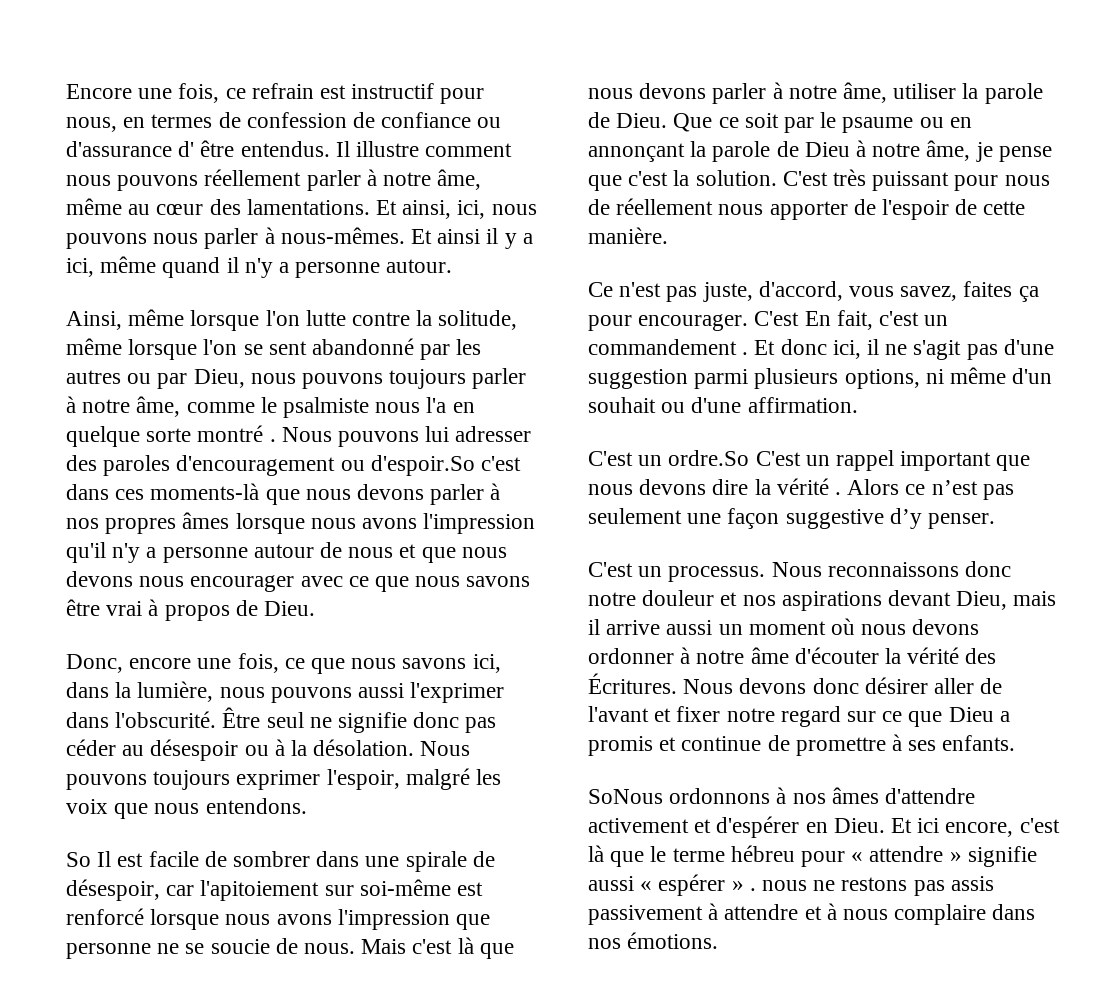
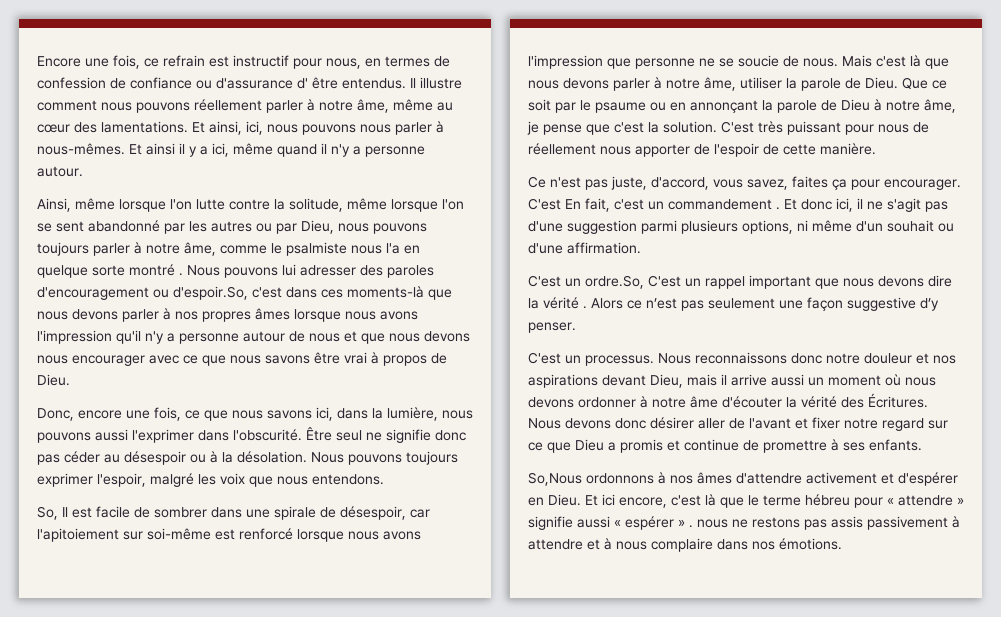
[370,455,475,476] d'espoir.So -> [173,286,248,300] d'espoir.So,
[66,852,91,867] So -> [37,506,58,520] So,
[668,450,750,466] ordre.So -> [585,275,644,289] ordre.So,
[588,789,663,804] SoNous -> [528,472,582,486] So,Nous

